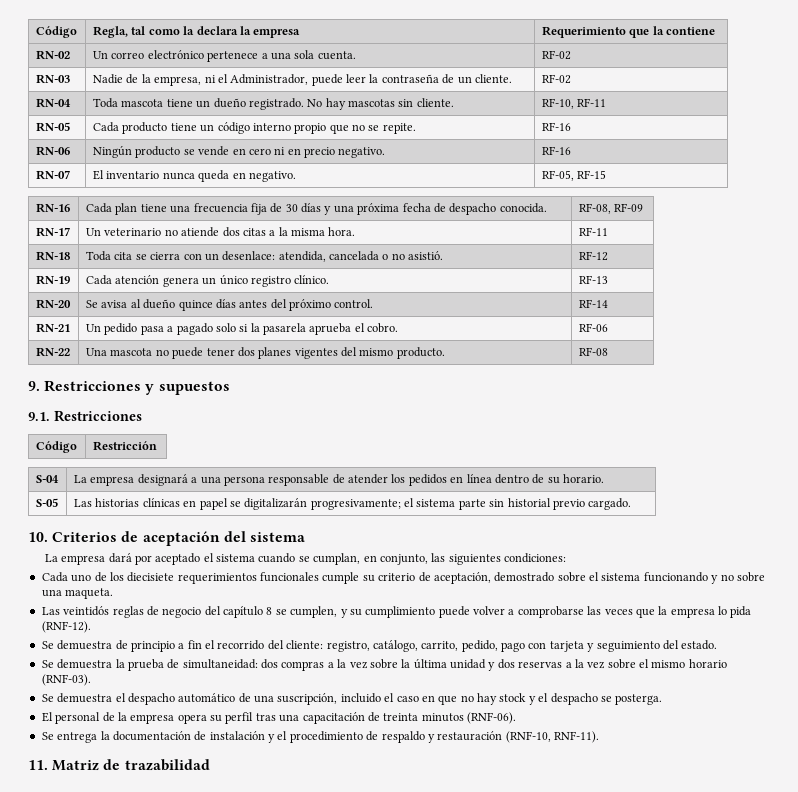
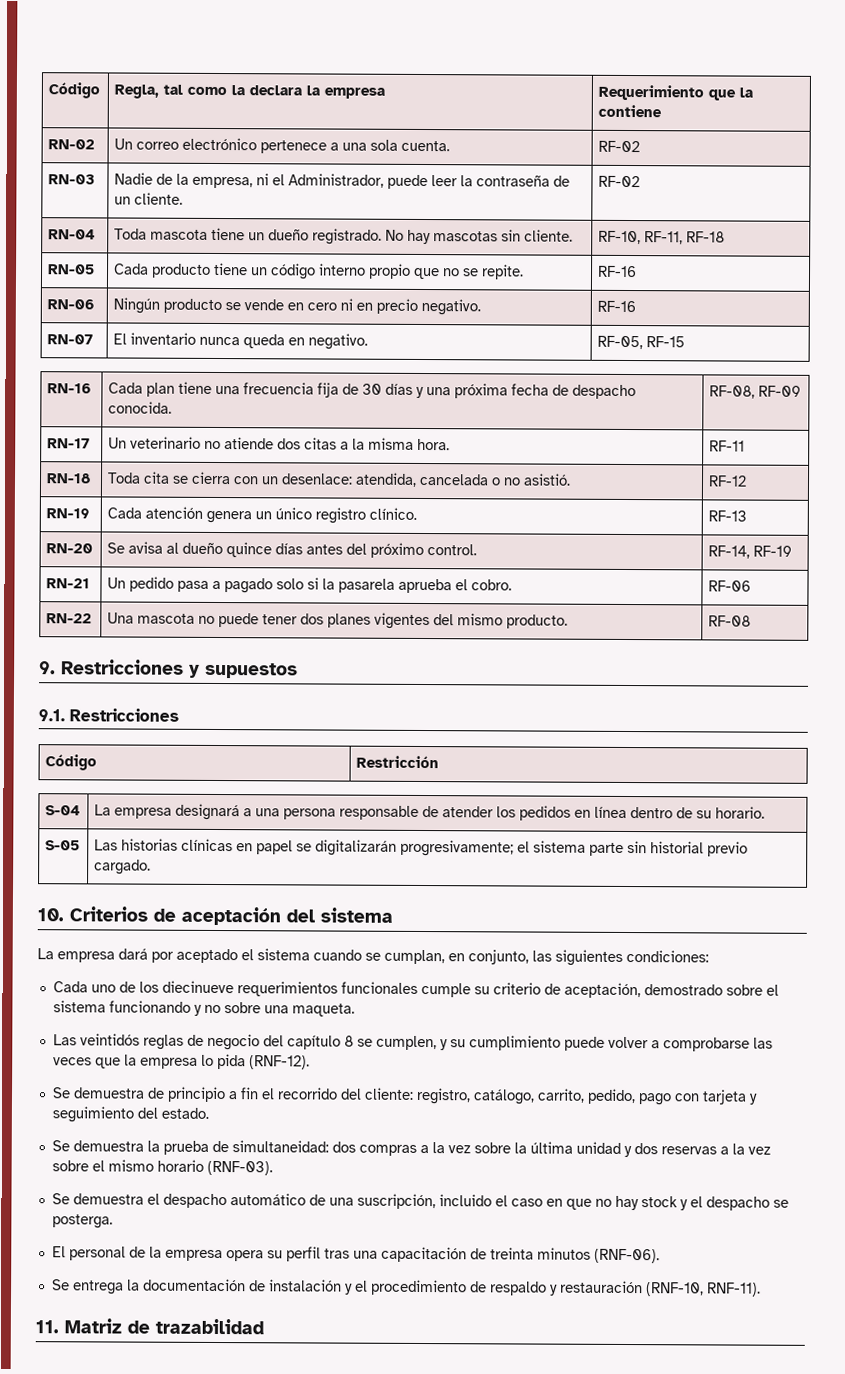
[577,98,607,107] RF-11 -> [644,231,726,245] RF-11, RF-18
[578,299,608,308] RF-14 -> [708,545,793,559] RF-14, RF-19
[127,572,175,582] diecisiete -> [161,980,234,994] diecinueve

